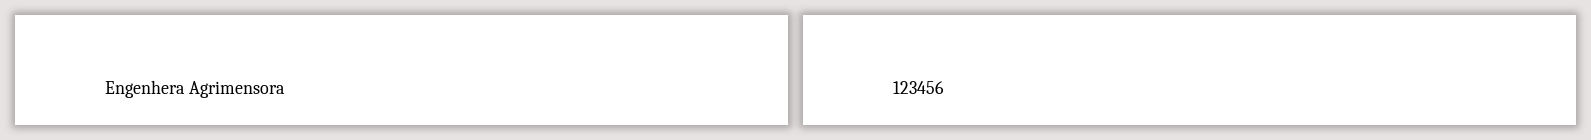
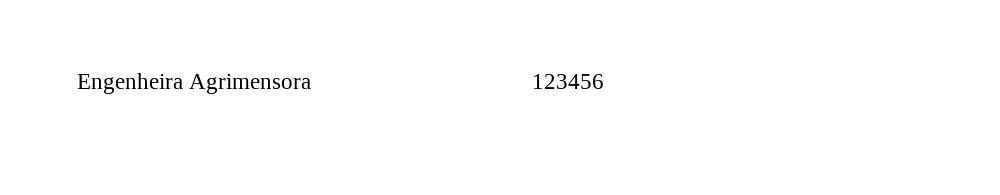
[105,80,185,98] Engenhera -> [77,73,183,94] Engenheira

